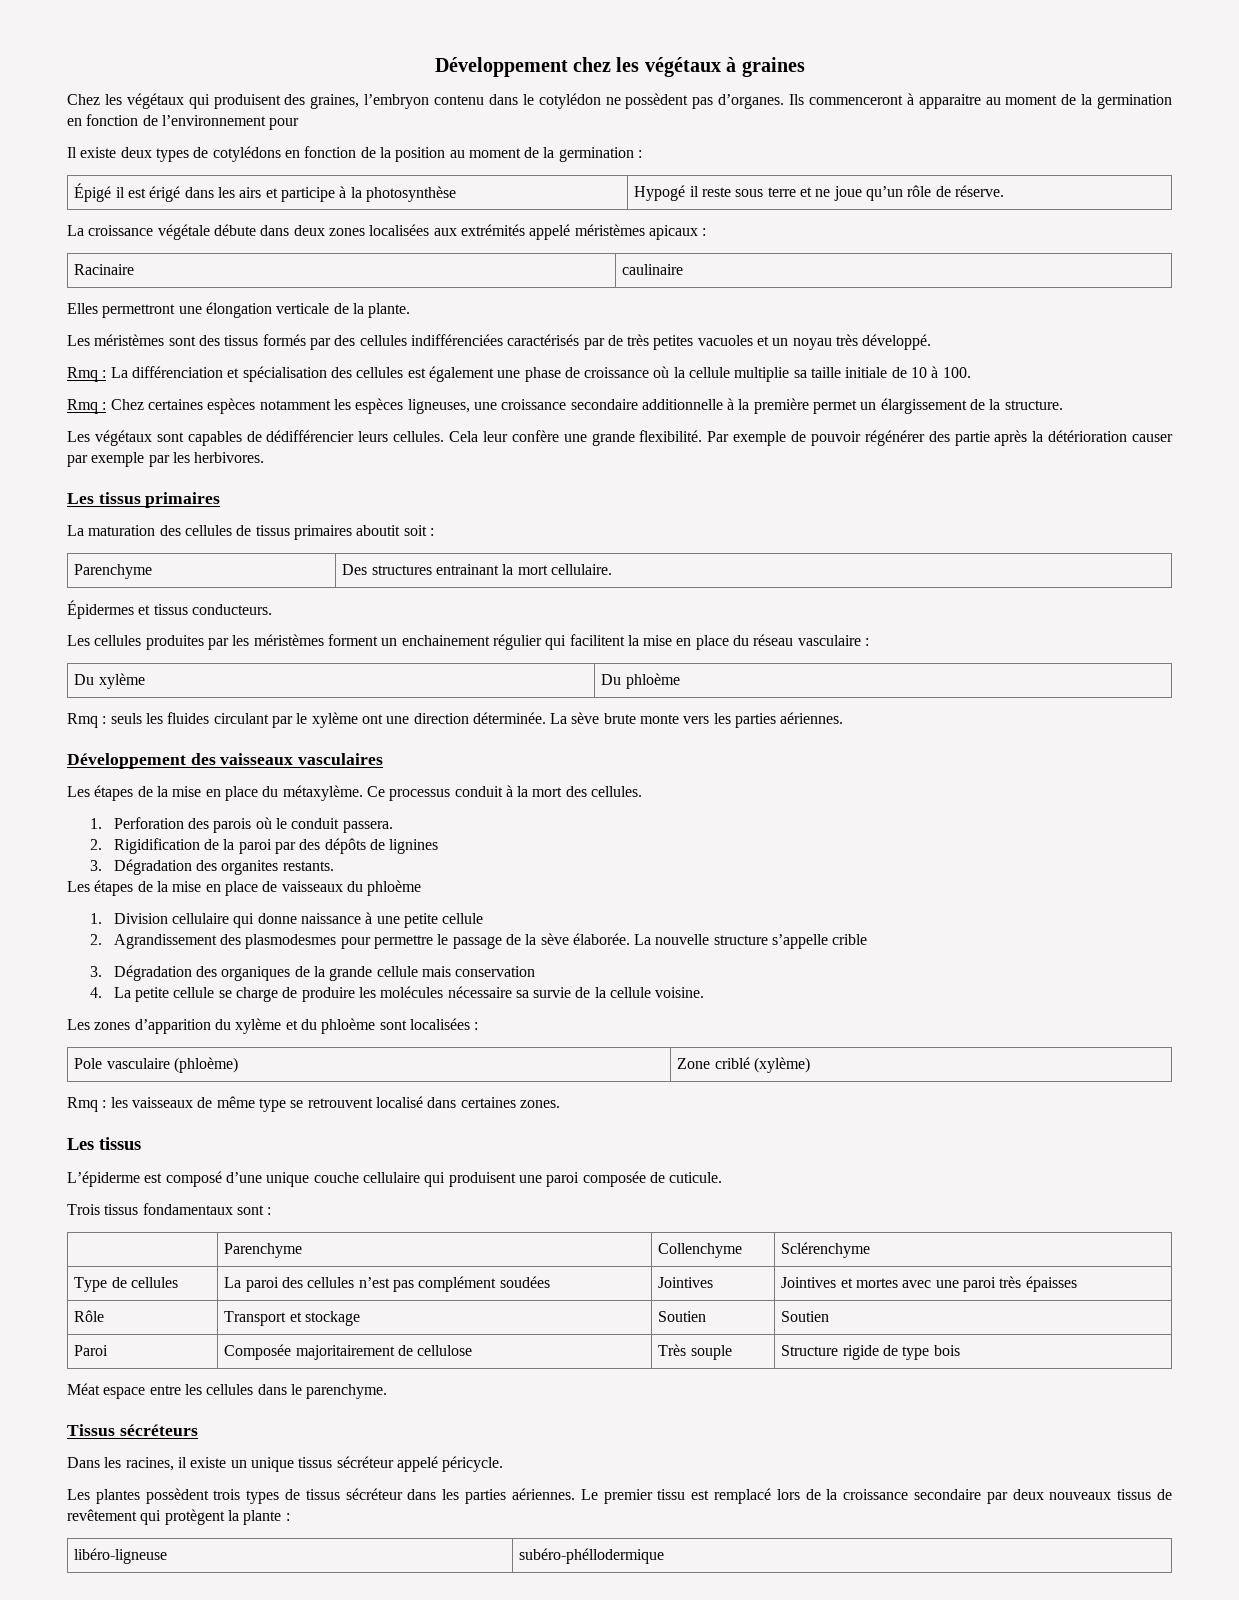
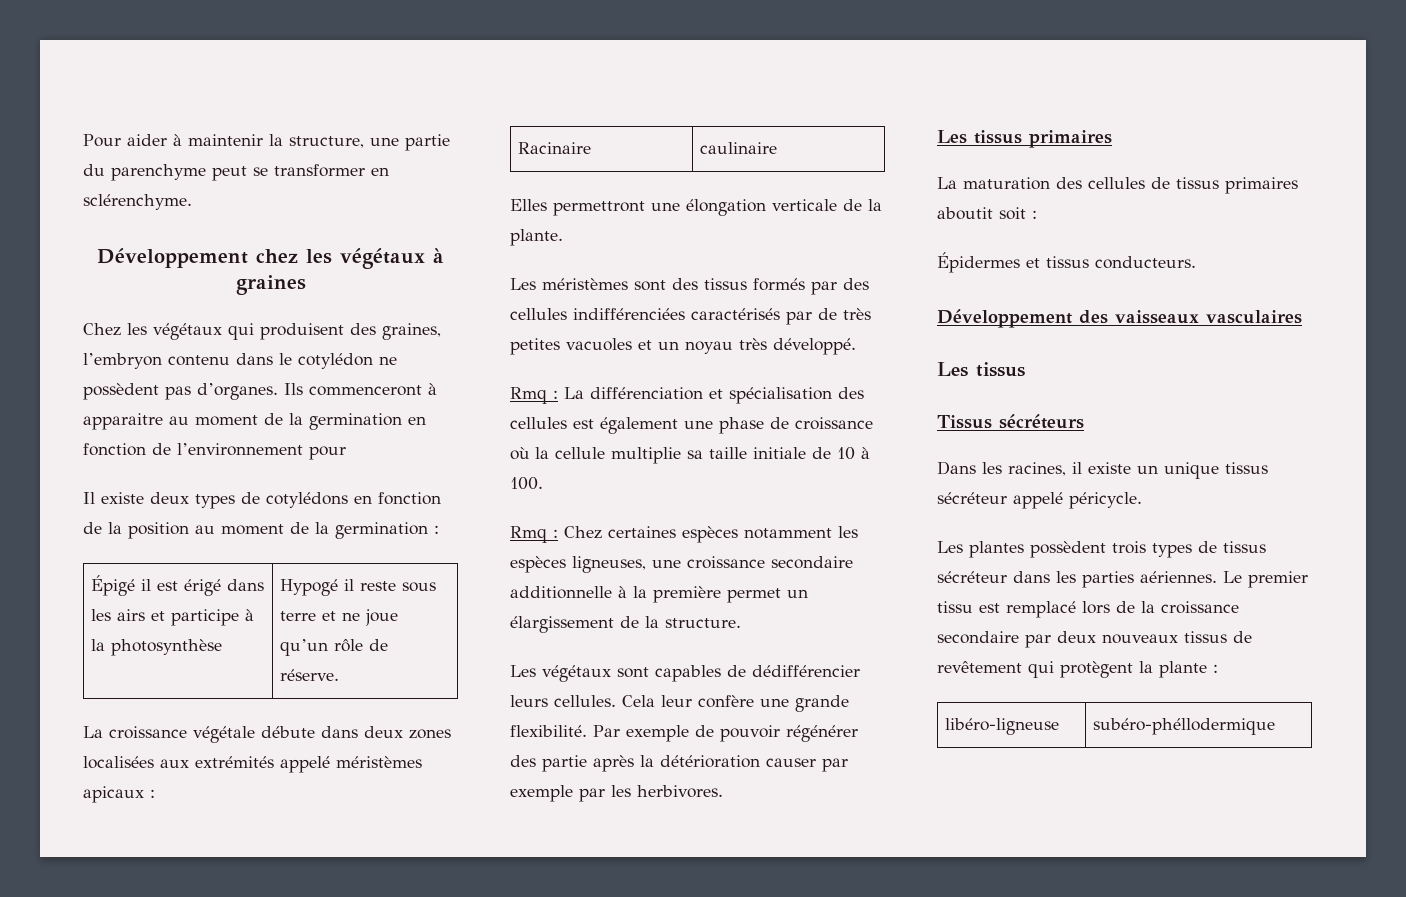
(434, 67) none -> [83,134,450,151] [83,164,389,181] [83,194,192,210] Pour aider à maintenir la structure, une partie du parenchyme peut se transformer en sclérenchyme. //
[74,564,153,579] [342,564,612,575] [67,600,272,619] [67,634,870,650] [74,673,145,689] [601,673,680,689] [67,712,844,728] [67,753,384,769] [67,785,643,801] [90,817,393,833] [90,838,439,854] [90,859,334,875] [67,880,422,896] [90,912,484,928] [90,933,868,949] [90,965,536,981] [90,986,705,1002] [67,1018,479,1034] [74,1057,238,1073] [677,1057,810,1073] [67,1096,560,1112] [67,1137,141,1150] [67,1171,723,1187] [67,1203,272,1215] [224,1243,303,1258] [658,1243,743,1258] [781,1242,871,1258] [74,1277,178,1292] [224,1276,550,1292] [658,1277,714,1288] [781,1276,1077,1292] [74,1310,105,1322] [224,1311,360,1326] [658,1311,707,1322] [781,1311,830,1322] [74,1345,109,1356] [224,1344,473,1360] [658,1344,732,1360] [781,1345,960,1360] [67,1383,388,1399] // Parenchyme | Des structures entrainant la mort cellulaire. // Épidermes et tissus conducteurs. // Les cellules produites par les méristèmes forment un enchainement régulier qui facilitent la mise en place du réseau vasculaire : // Du xylème | Du phloème // Rmq : seuls les fluides circulant par le xylème ont une direction déterminée. La sève brute monte vers les parties aériennes. // Développement des vaisseaux vasculaires // Les étapes de la mise en place du métaxylème. Ce processus conduit à la mort des cellules. // 1. Perforation des parois où le conduit passera. // 2. Rigidification de la paroi par des dépôts de lignines // 3. Dégradation des organites restants. // Les étapes de la mise en place de vaisseaux du phloème // 1. Division cellulaire qui donne naissance à une petite cellule // 2. Agrandissement des plasmodesmes pour permettre le passage de la sève élaborée. La nouvelle structure s’appelle crible // 3. Dégradation des organiques de la grande cellule mais conservation // 4. La petite cellule se charge de produire les molécules nécessaire sa survie de la cellule voisine. // Les zones d’apparition du xylème et du phloème sont localisées : // Pole vasculaire (phloème) | Zone criblé (xylème) // Rmq : les vaisseaux de même type se retrouvent localisé dans certaines zones. // Les tissus // L’épiderme est composé d’une unique couche cellulaire qui produisent une paroi composée de cuticule. // Trois tissus fondamentaux sont : // | Parenchyme | Collenchyme | Sclérenchyme // Type de cellules | La paroi des cellules n’est pas complément soudées | Jointives | Jointives et mortes avec une paroi très épaisses // Rôle | Transport et stockage | Soutien | Soutien // Paroi | Composée majoritairement de cellulose | Très souple | Structure rigide de type bois // Méat espace entre les cellules dans le parenchyme. -> [937,252,1196,273] [937,309,1302,328] [937,362,1025,377] // Épidermes et tissus conducteurs. // Développement des vaisseaux vasculaires // Les tissus

